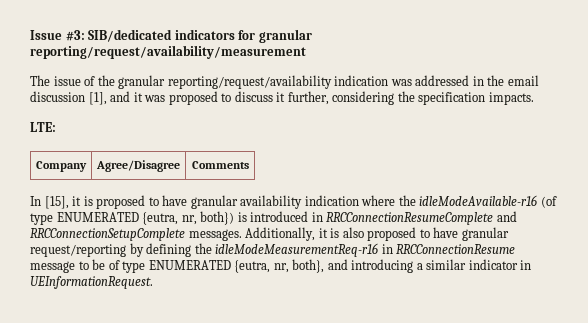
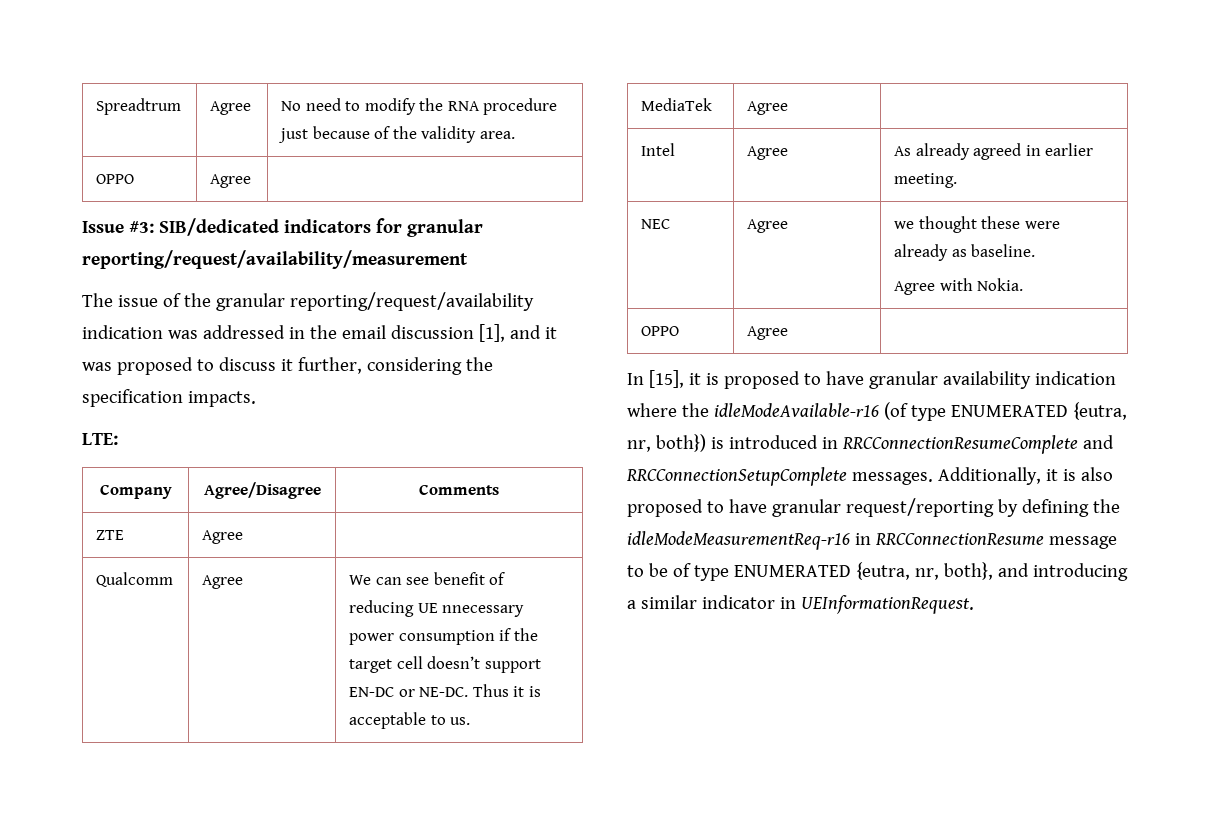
(30, 35) none -> [96,98,182,115] [210,101,252,115] [281,98,558,115] [278,126,515,143] [96,174,135,184] [210,174,252,188] Spreadtrum | Agree | No need to modify the RNA procedure just because of the validity area. // OPPO | Agree | //
(249, 165) none -> [96,530,125,540] [202,530,244,544] [96,572,174,587] [202,575,244,589] [349,572,506,585] [349,600,525,617] [349,628,538,645] [349,656,541,673] [349,684,541,697] [349,712,471,729] [641,98,713,111] [747,101,789,115] [641,143,676,156] [747,146,789,160] [894,143,1094,160] [894,173,958,188] [641,219,671,229] [747,219,789,233] [894,216,1060,233] [894,244,1036,261] [894,278,1024,295] [641,326,680,336] [747,326,789,340] // ZTE | Agree | // Qualcomm | Agree | We can see benefit of reducing UE nnecessary power consumption if the target cell doesn’t support EN-DC or NE-DC. Thus it is acceptable to us. // MediaTek | Agree | // Intel | Agree | As already agreed in earlier meeting. // NEC | Agree | we thought these were already as baseline. // Agree with Nokia. // OPPO | Agree |

